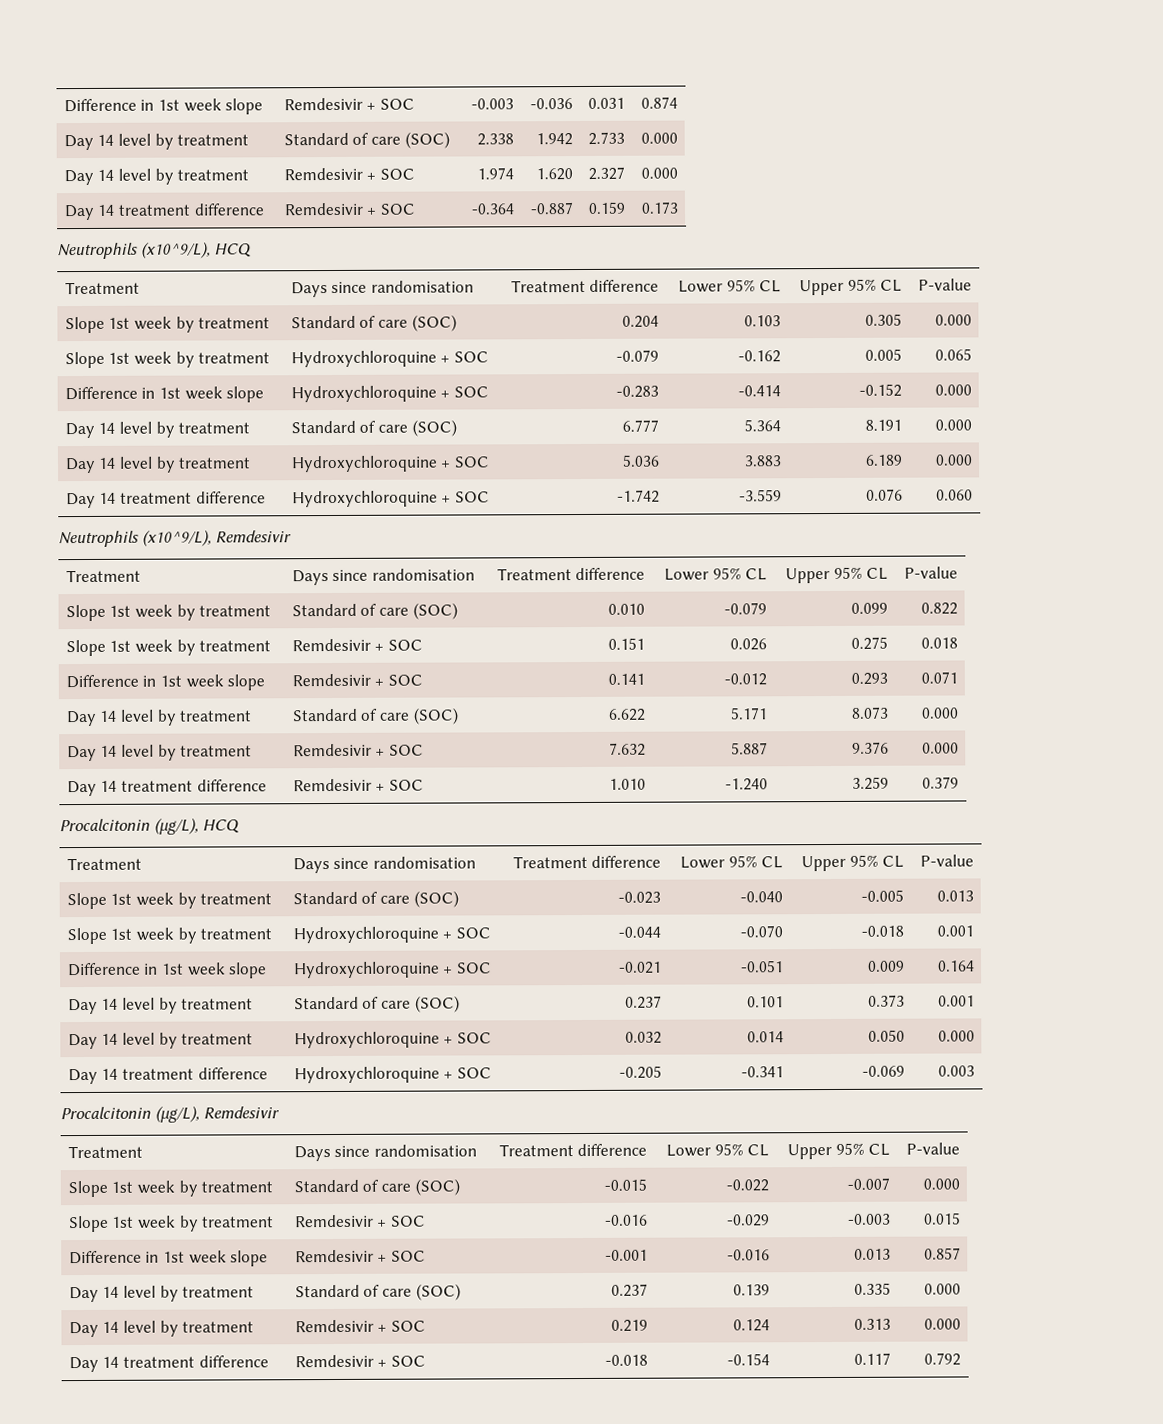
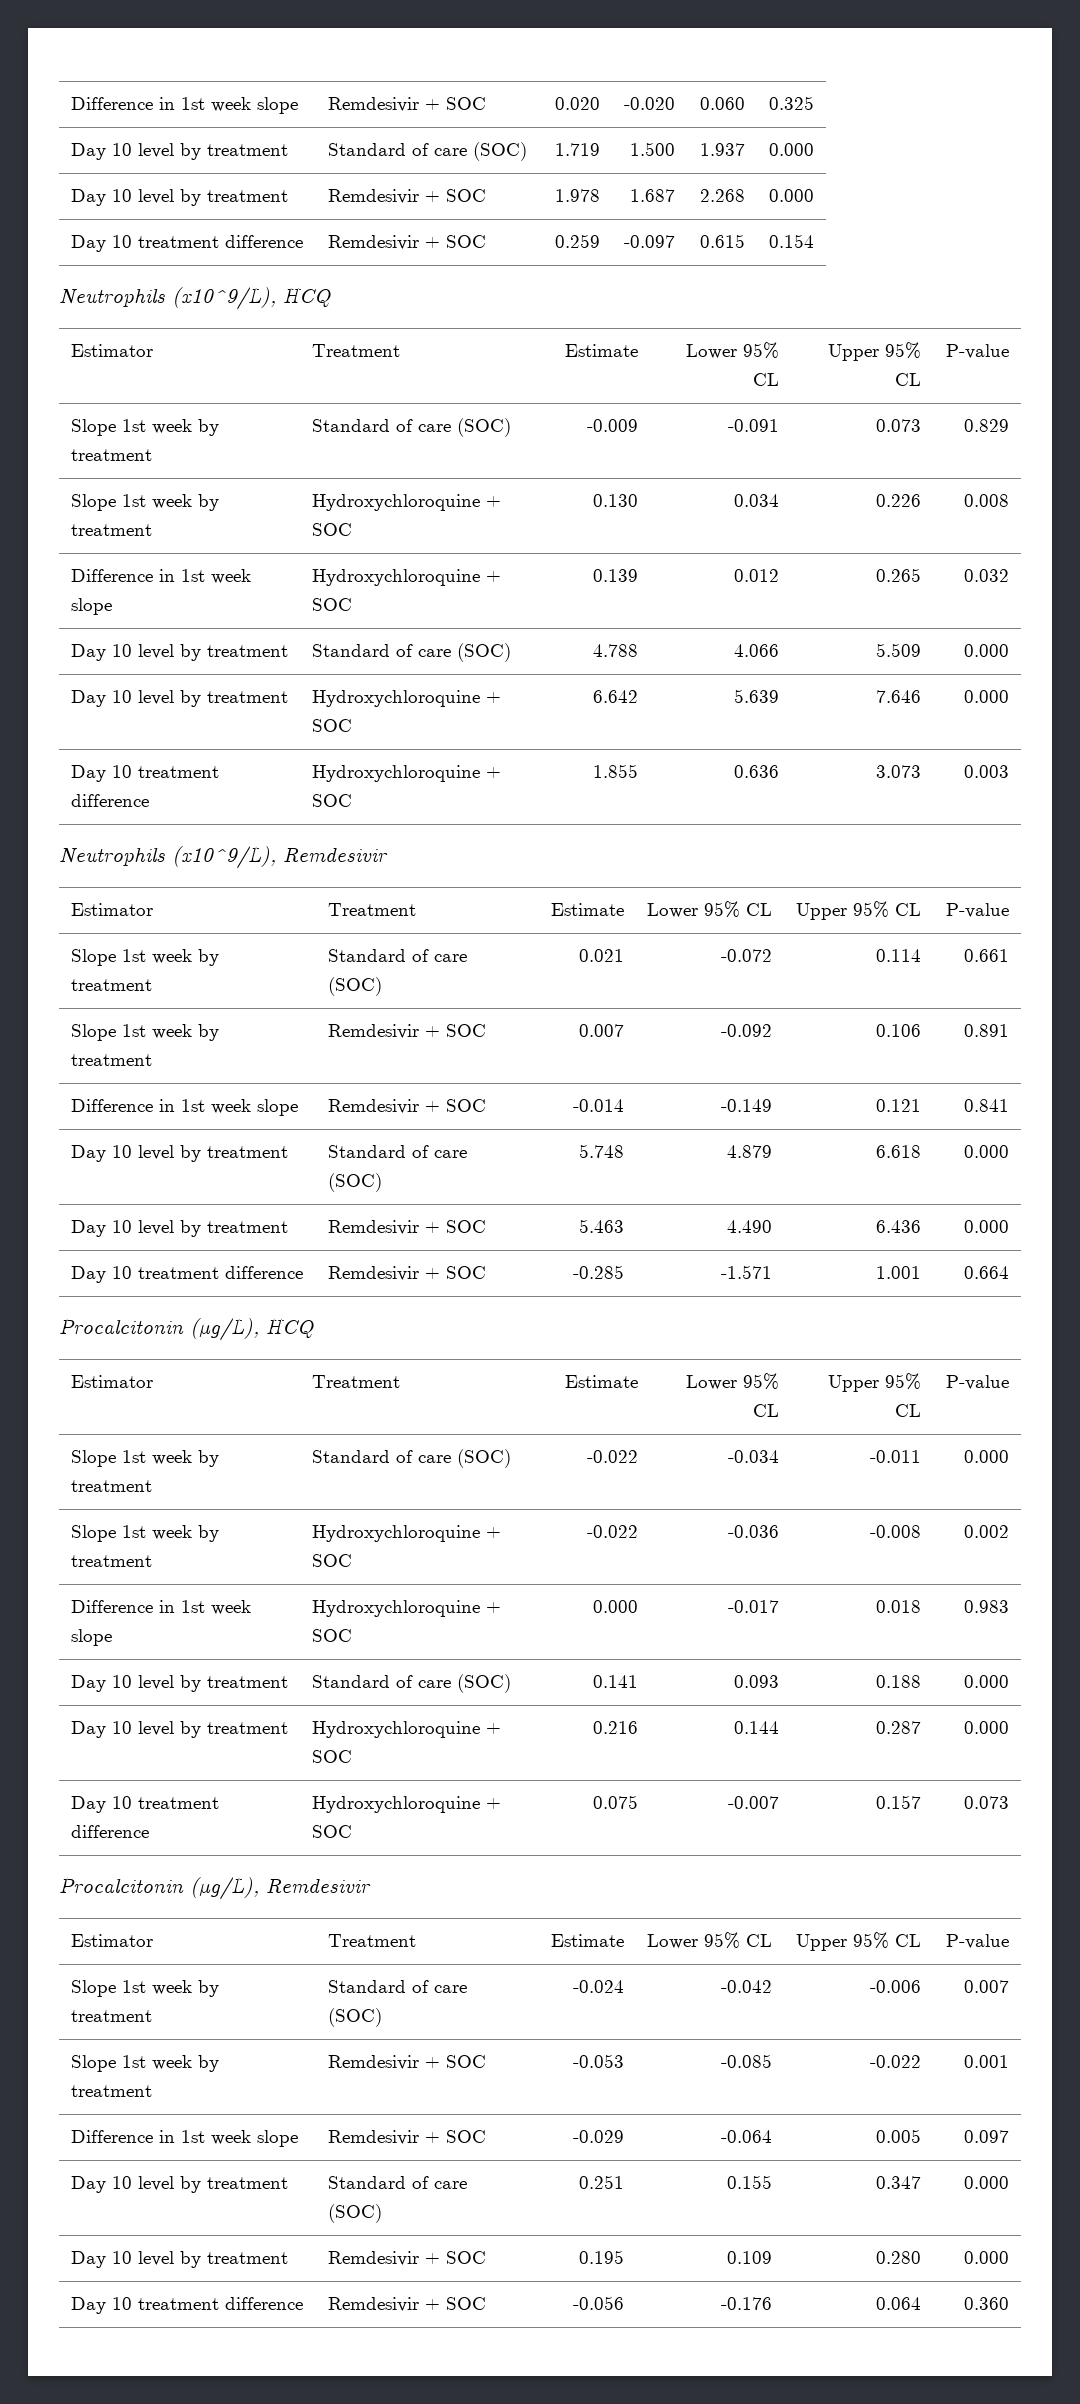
[63,98,264,115] [283,97,416,111] [471,98,515,110] [530,98,574,110] [588,97,626,109] [641,96,679,109] [63,133,250,151] [283,131,450,149] [477,133,515,146] [536,133,574,146] [588,131,626,145] [641,132,679,144] [63,168,250,186] [283,167,416,181] [477,167,515,180] [536,168,574,181] [588,166,626,180] [641,167,679,179] [63,203,265,221] [283,202,417,216] [471,203,516,215] [530,202,575,215] [588,201,627,214] [641,201,680,214] Difference in 1st week slope | Remdesivir + SOC | -0.003 | -0.036 | 0.031 | 0.874 // Day 14 level by treatment | Standard of care (SOC) | 2.338 | 1.942 | 2.733 | 0.000 // Day 14 level by treatment | Remdesivir + SOC | 1.974 | 1.620 | 2.327 | 0.000 // Day 14 treatment difference | Remdesivir + SOC | -0.364 | -0.887 | 0.159 | 0.173 -> [70,97,298,114] [327,97,486,112] [555,97,601,110] [624,97,676,110] [700,97,746,110] [769,96,815,110] [70,143,288,160] [327,142,527,161] [555,143,601,156] [630,142,676,156] [700,143,746,156] [769,143,815,156] [70,189,288,206] [327,189,486,204] [555,189,601,202] [630,189,676,202] [700,189,746,202] [769,189,815,202] [70,235,303,252] [327,235,486,250] [555,234,601,248] [624,235,676,248] [700,234,746,248] [769,234,815,248] Difference in 1st week slope | Remdesivir + SOC | 0.020 | -0.020 | 0.060 | 0.325 // Day 10 level by treatment | Standard of care (SOC) | 1.719 | 1.500 | 1.937 | 0.000 // Day 10 level by treatment | Remdesivir + SOC | 1.978 | 1.687 | 2.268 | 0.000 // Day 10 treatment difference | Remdesivir + SOC | 0.259 | -0.097 | 0.615 | 0.154
[64,281,140,295] [290,280,475,298] [510,279,660,293] Treatment | Days since randomisation | Treatment difference -> [70,344,153,357] [311,344,400,357] [565,344,639,357] Estimator | Treatment | Estimate
[622,315,660,328] [744,315,782,327] [865,313,903,326] [935,314,973,326] [64,351,271,369] [290,350,490,368] [616,349,660,362] [738,350,782,363] [865,348,903,361] [935,348,973,361] [64,386,265,403] [290,385,490,403] [616,385,660,398] [738,385,782,397] [859,383,903,397] [935,384,973,396] [64,421,251,439] [290,419,457,437] [622,419,660,432] [744,419,782,432] [865,419,903,431] [935,419,973,431] [64,456,252,474] [290,455,491,473] [622,454,661,467] [744,455,783,467] [865,454,904,466] [935,454,974,466] [65,491,266,509] [291,490,491,508] [617,489,661,503] [739,489,783,502] [866,488,904,501] [936,489,974,501] 0.204 | 0.103 | 0.305 | 0.000 // Slope 1st week by treatment | Hydroxychloroquine + SOC | -0.079 | -0.162 | 0.005 | 0.065 // Difference in 1st week slope | Hydroxychloroquine + SOC | -0.283 | -0.414 | -0.152 | 0.000 // Day 14 level by treatment | Standard of care (SOC) | 6.777 | 5.364 | 8.191 | 0.000 // Day 14 level by treatment | Hydroxychloroquine + SOC | 5.036 | 3.883 | 6.189 | 0.000 // Day 14 treatment difference | Hydroxychloroquine + SOC | -1.742 | -3.559 | 0.076 | 0.060 -> [587,419,639,432] [728,419,780,432] [876,419,922,432] [964,419,1010,432] [70,494,219,511] [70,524,152,536] [311,494,501,511] [311,523,352,536] [593,494,639,507] [734,494,780,507] [876,494,922,507] [964,494,1010,507] [70,569,251,584] [70,598,112,615] [311,569,501,586] [311,598,352,611] [593,569,639,582] [734,569,780,582] [876,568,922,582] [964,569,1010,582] [70,644,288,661] [311,643,511,662] [593,644,639,657] [734,644,780,657] [876,643,922,657] [964,644,1010,657] [70,690,288,707] [311,690,501,707] [311,719,352,732] [593,690,639,703] [734,689,780,703] [876,690,922,703] [964,690,1010,703] [70,765,219,782] [70,794,149,807] [311,765,501,782] [311,794,352,807] [593,764,639,778] [734,765,780,778] [876,765,922,778] [964,765,1010,778] -0.009 | -0.091 | 0.073 | 0.829 // Slope 1st week by treatment | Hydroxychloroquine + SOC | 0.130 | 0.034 | 0.226 | 0.008 // Difference in 1st week slope | Hydroxychloroquine + SOC | 0.139 | 0.012 | 0.265 | 0.032 // Day 10 level by treatment | Standard of care (SOC) | 4.788 | 4.066 | 5.509 | 0.000 // Day 10 level by treatment | Hydroxychloroquine + SOC | 6.642 | 5.639 | 7.646 | 0.000 // Day 10 treatment difference | Hydroxychloroquine + SOC | 1.855 | 0.636 | 3.073 | 0.003
[65,569,141,583] [291,568,476,586] [496,567,646,581] Treatment | Days since randomisation | Treatment difference -> [70,903,153,916] [327,903,416,916] [551,903,625,916] Estimator | Treatment | Estimate
[608,603,646,615] [724,602,768,615] [851,602,889,614] [921,602,959,615] [65,639,272,657] [291,638,424,652] [608,637,646,650] [730,638,768,651] [851,636,889,650] [921,637,959,649] [65,674,266,691] [291,673,424,687] [608,673,646,685] [724,673,768,686] [851,672,889,685] [921,671,959,684] [65,709,253,727] [291,707,459,725] [608,708,647,721] [730,707,769,720] [851,706,890,719] [921,707,960,719] [66,744,253,762] [292,743,425,757] [609,742,647,756] [731,742,769,755] [852,741,890,754] [922,742,960,754] [66,779,267,797] [292,778,425,792] [609,778,647,790] [725,778,769,791] [852,776,890,790] [922,776,960,789] 0.010 | -0.079 | 0.099 | 0.822 // Slope 1st week by treatment | Remdesivir + SOC | 0.151 | 0.026 | 0.275 | 0.018 // Difference in 1st week slope | Remdesivir + SOC | 0.141 | -0.012 | 0.293 | 0.071 // Day 14 level by treatment | Standard of care (SOC) | 6.622 | 5.171 | 8.073 | 0.000 // Day 14 level by treatment | Remdesivir + SOC | 7.632 | 5.887 | 9.376 | 0.000 // Day 14 treatment difference | Remdesivir + SOC | 1.010 | -1.240 | 3.259 | 0.379 -> [579,949,625,962] [721,949,773,962] [876,949,922,962] [964,949,1010,962] [70,1024,219,1041] [70,1054,152,1066] [327,1024,486,1039] [579,1024,625,1037] [721,1024,773,1037] [876,1024,922,1037] [964,1024,1010,1037] [70,1099,298,1116] [327,1099,486,1114] [573,1099,625,1112] [721,1099,773,1112] [876,1099,922,1112] [964,1099,1010,1112] [70,1145,288,1162] [327,1145,467,1158] [327,1173,382,1192] [579,1144,625,1158] [727,1145,773,1158] [876,1145,922,1158] [964,1145,1010,1158] [70,1220,288,1237] [327,1220,486,1235] [579,1219,625,1233] [727,1220,773,1233] [876,1220,922,1233] [964,1220,1010,1233] [70,1266,303,1283] [327,1266,486,1281] [573,1265,625,1279] [721,1265,773,1279] [876,1266,922,1279] [964,1266,1010,1279] 0.021 | -0.072 | 0.114 | 0.661 // Slope 1st week by treatment | Remdesivir + SOC | 0.007 | -0.092 | 0.106 | 0.891 // Difference in 1st week slope | Remdesivir + SOC | -0.014 | -0.149 | 0.121 | 0.841 // Day 10 level by treatment | Standard of care (SOC) | 5.748 | 4.879 | 6.618 | 0.000 // Day 10 level by treatment | Remdesivir + SOC | 5.463 | 4.490 | 6.436 | 0.000 // Day 10 treatment difference | Remdesivir + SOC | -0.285 | -1.571 | 1.001 | 0.664
[66,857,142,871] [292,856,477,874] [512,855,662,869] Treatment | Days since randomisation | Treatment difference -> [70,1375,153,1388] [311,1375,400,1388] [565,1375,639,1388] Estimator | Treatment | Estimate
[618,891,662,904] [740,891,784,903] [861,889,905,902] [937,890,975,902] [66,927,273,945] [292,926,492,944] [618,926,662,938] [740,925,784,938] [861,925,905,937] [937,925,975,937] [67,962,268,979] [293,961,493,979] [619,961,663,974] [740,960,785,973] [868,960,906,972] [938,960,976,972] [67,997,254,1015] [293,995,460,1013] [625,995,663,1009] [747,996,785,1008] [868,994,906,1007] [938,995,976,1007] [67,1032,254,1050] [293,1031,493,1049] [625,1031,663,1044] [747,1031,785,1043] [868,1029,906,1042] [938,1030,976,1042] [67,1067,268,1085] [293,1066,493,1084] [619,1065,663,1079] [741,1066,785,1078] [862,1065,906,1077] [938,1065,976,1077] -0.023 | -0.040 | -0.005 | 0.013 // Slope 1st week by treatment | Hydroxychloroquine + SOC | -0.044 | -0.070 | -0.018 | 0.001 // Difference in 1st week slope | Hydroxychloroquine + SOC | -0.021 | -0.051 | 0.009 | 0.164 // Day 14 level by treatment | Standard of care (SOC) | 0.237 | 0.101 | 0.373 | 0.001 // Day 14 level by treatment | Hydroxychloroquine + SOC | 0.032 | 0.014 | 0.050 | 0.000 // Day 14 treatment difference | Hydroxychloroquine + SOC | -0.205 | -0.341 | -0.069 | 0.003 -> [587,1450,639,1463] [728,1450,780,1463] [870,1450,922,1463] [964,1450,1010,1463] [70,1525,219,1542] [70,1555,152,1567] [311,1525,501,1542] [311,1554,352,1567] [587,1525,639,1538] [728,1525,780,1538] [870,1525,922,1538] [964,1525,1010,1538] [70,1600,251,1615] [70,1629,112,1646] [311,1600,501,1617] [311,1629,352,1642] [593,1600,639,1613] [728,1600,780,1613] [876,1600,922,1613] [964,1600,1010,1613] [70,1675,288,1692] [311,1674,511,1693] [593,1675,639,1688] [734,1675,780,1688] [876,1675,922,1688] [964,1675,1010,1688] [70,1721,288,1738] [311,1721,501,1738] [311,1750,352,1763] [593,1721,639,1734] [734,1721,780,1734] [876,1721,922,1734] [964,1721,1010,1734] [70,1796,219,1813] [70,1825,149,1838] [311,1796,501,1813] [311,1825,352,1838] [593,1795,639,1809] [728,1796,780,1809] [876,1795,922,1809] [964,1796,1010,1809] -0.022 | -0.034 | -0.011 | 0.000 // Slope 1st week by treatment | Hydroxychloroquine + SOC | -0.022 | -0.036 | -0.008 | 0.002 // Difference in 1st week slope | Hydroxychloroquine + SOC | 0.000 | -0.017 | 0.018 | 0.983 // Day 10 level by treatment | Standard of care (SOC) | 0.141 | 0.093 | 0.188 | 0.000 // Day 10 level by treatment | Hydroxychloroquine + SOC | 0.216 | 0.144 | 0.287 | 0.000 // Day 10 treatment difference | Hydroxychloroquine + SOC | 0.075 | -0.007 | 0.157 | 0.073
[67,1145,143,1159] [293,1144,478,1162] [498,1143,648,1157] Treatment | Days since randomisation | Treatment difference -> [70,1934,153,1947] [327,1934,416,1947] [551,1934,625,1947] Estimator | Treatment | Estimate
[604,1178,648,1191] [726,1179,770,1192] [847,1177,891,1190] [923,1178,961,1190] [68,1215,275,1233] [294,1214,427,1228] [605,1214,649,1226] [727,1214,771,1227] [848,1213,892,1225] [924,1212,962,1225] [68,1250,269,1267] [294,1249,427,1263] [605,1249,649,1261] [727,1249,771,1261] [854,1248,892,1260] [924,1247,962,1260] [68,1285,255,1303] [294,1283,461,1301] [611,1283,649,1297] [733,1284,771,1296] [854,1282,892,1295] [924,1283,962,1295] [68,1320,255,1338] [294,1319,427,1333] [611,1319,649,1332] [733,1319,771,1332] [854,1318,892,1330] [924,1318,962,1330] [68,1355,269,1373] [294,1354,427,1368] [605,1354,649,1366] [727,1353,771,1366] [854,1352,892,1365] [924,1352,962,1366] -0.015 | -0.022 | -0.007 | 0.000 // Slope 1st week by treatment | Remdesivir + SOC | -0.016 | -0.029 | -0.003 | 0.015 // Difference in 1st week slope | Remdesivir + SOC | -0.001 | -0.016 | 0.013 | 0.857 // Day 14 level by treatment | Standard of care (SOC) | 0.237 | 0.139 | 0.335 | 0.000 // Day 14 level by treatment | Remdesivir + SOC | 0.219 | 0.124 | 0.313 | 0.000 // Day 14 treatment difference | Remdesivir + SOC | -0.018 | -0.154 | 0.117 | 0.792 -> [573,1980,625,1993] [721,1980,773,1993] [870,1980,922,1993] [964,1980,1010,1993] [70,2055,219,2072] [70,2085,152,2097] [327,2055,486,2070] [573,2054,625,2068] [721,2054,773,2068] [870,2055,922,2068] [964,2055,1010,2068] [70,2130,298,2147] [327,2130,486,2145] [573,2130,625,2143] [721,2130,773,2143] [876,2129,922,2143] [964,2130,1010,2143] [70,2176,288,2193] [327,2176,467,2189] [327,2204,382,2223] [579,2175,625,2189] [727,2175,773,2189] [876,2176,922,2189] [964,2176,1010,2189] [70,2251,288,2268] [327,2251,486,2266] [579,2250,625,2264] [727,2251,773,2264] [876,2251,922,2264] [964,2251,1010,2264] [70,2297,303,2314] [327,2297,486,2312] [573,2296,625,2310] [721,2297,773,2310] [876,2297,922,2310] [964,2297,1010,2310] -0.024 | -0.042 | -0.006 | 0.007 // Slope 1st week by treatment | Remdesivir + SOC | -0.053 | -0.085 | -0.022 | 0.001 // Difference in 1st week slope | Remdesivir + SOC | -0.029 | -0.064 | 0.005 | 0.097 // Day 10 level by treatment | Standard of care (SOC) | 0.251 | 0.155 | 0.347 | 0.000 // Day 10 level by treatment | Remdesivir + SOC | 0.195 | 0.109 | 0.280 | 0.000 // Day 10 treatment difference | Remdesivir + SOC | -0.056 | -0.176 | 0.064 | 0.360

